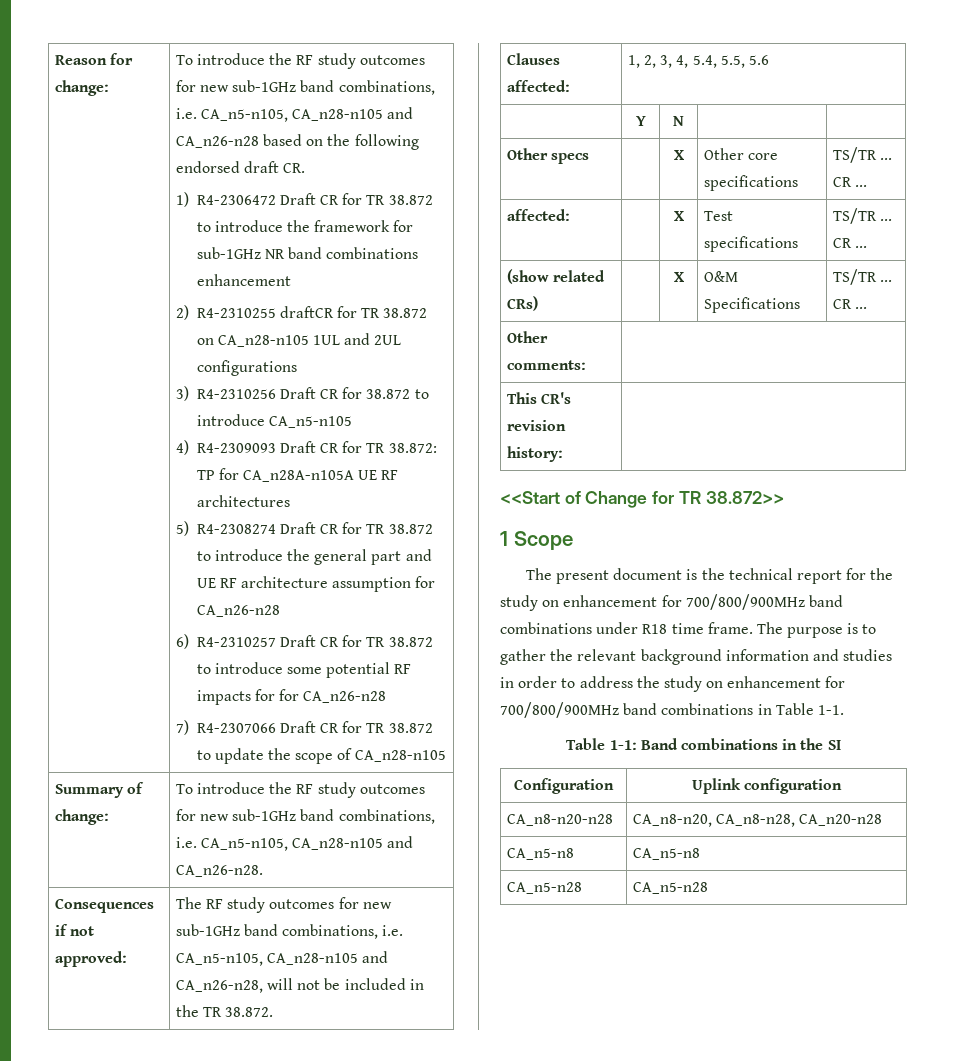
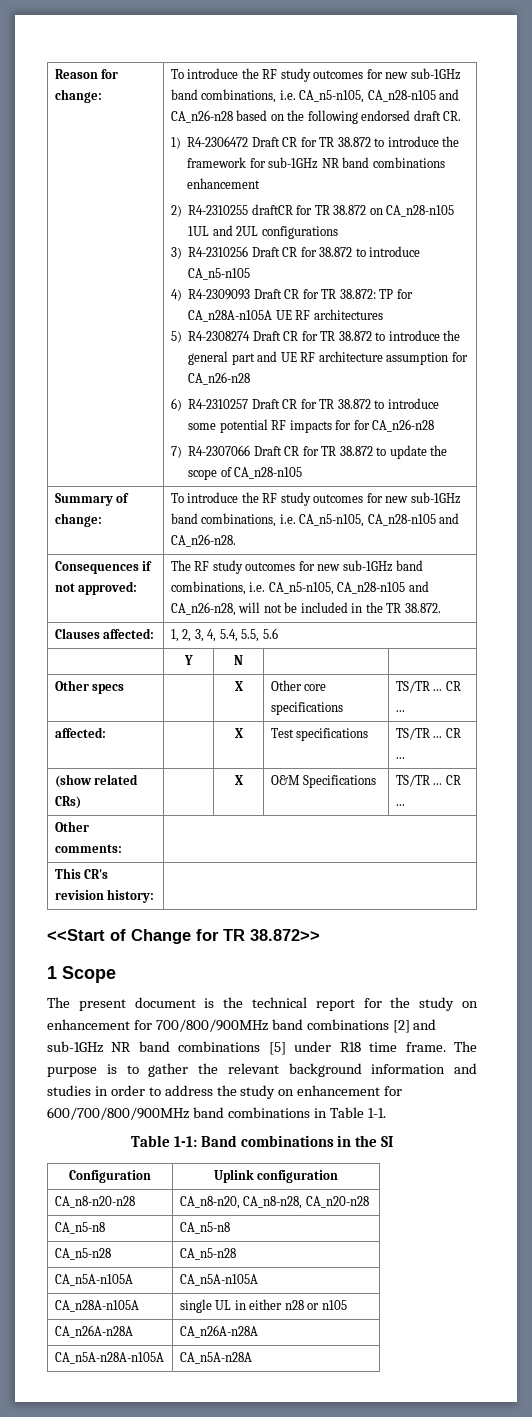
(592, 628) none -> [392,1019,437,1033] [47,1041,286,1055] [2] and sub-1GHz NR band combinations [5]
[500,702,619,718] 700/800/900MHz -> [47,1107,189,1120] 600/700/800/900MHz
(708, 888) none -> [54,1274,133,1286] [179,1274,258,1286] [54,1300,139,1312] [179,1299,347,1313] [54,1325,133,1338] [179,1325,258,1338] [54,1352,164,1364] [179,1352,252,1364] // CA_n5A-n105A | CA_n5A-n105A // CA_n28A-n105A | single UL in either n28 or n105 // CA_n26A-n28A | CA_n26A-n28A // CA_n5A-n28A-n105A | CA_n5A-n28A

